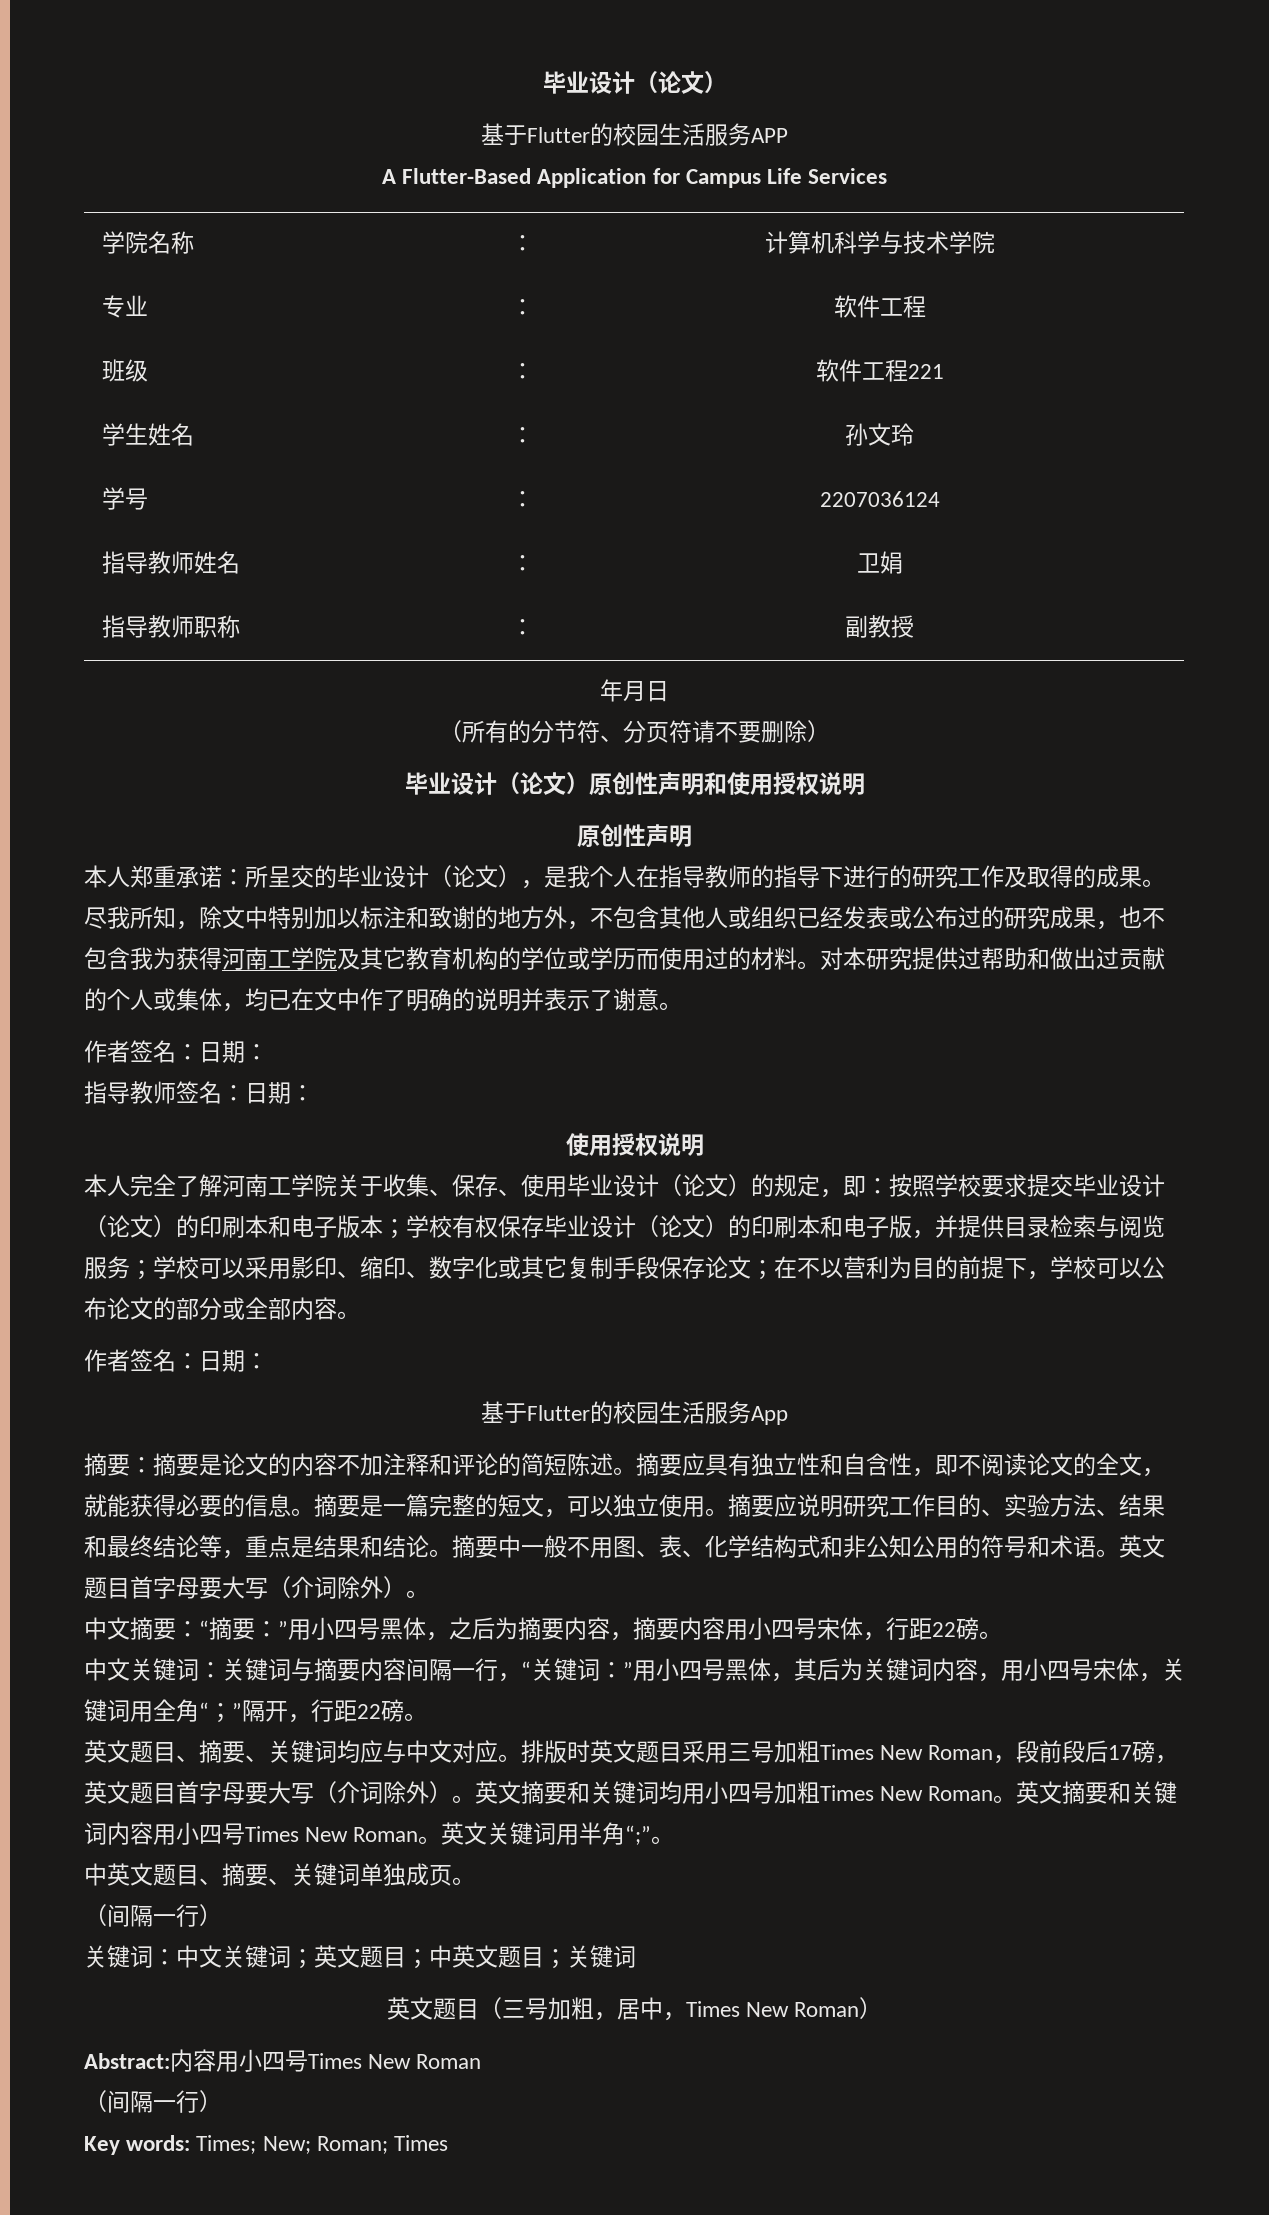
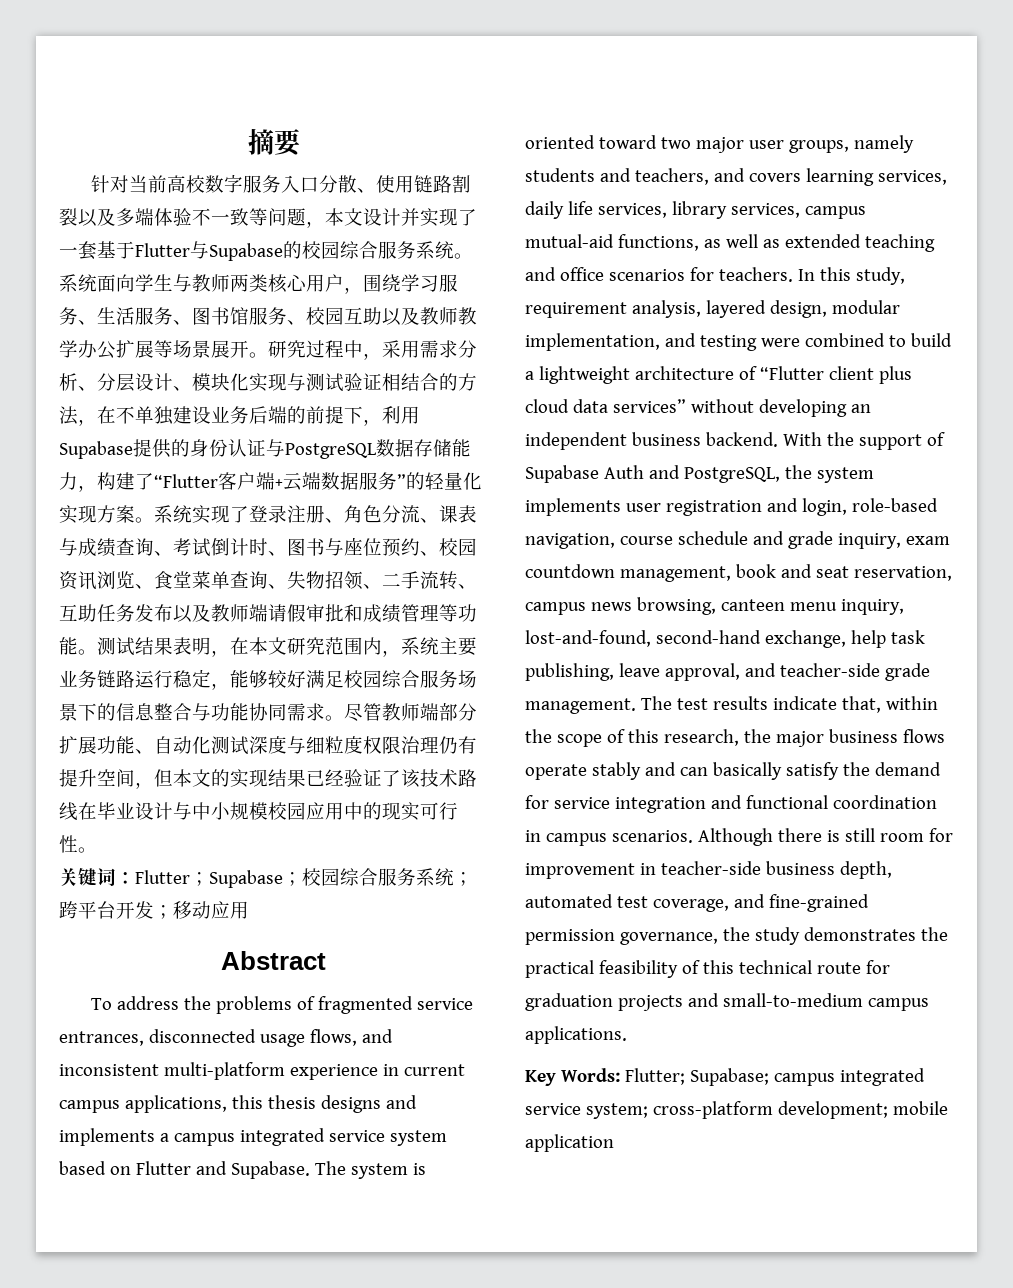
[542,71,727,94] [481,123,788,146] [381,168,888,188] [101,231,194,254] [511,235,534,251] [764,231,995,254] [101,295,148,318] [511,299,534,315] [833,295,926,318] [101,359,148,382] [511,363,534,379] [815,359,944,382] [101,423,194,446] [511,427,534,443] [845,423,914,446] [101,487,148,510] [511,491,534,507] [819,491,940,507] [101,551,240,574] [511,555,534,571] [856,551,903,574] [101,615,240,638] [511,619,534,635] [845,615,914,638] [600,679,669,702] [439,720,830,743] [404,772,865,795] [577,824,692,847] [84,865,1165,889] [84,906,1165,930] [84,947,1165,970] [84,988,682,1012] [84,1040,268,1063] [84,1081,314,1104] [565,1133,704,1156] [84,1174,1165,1198] [84,1215,1165,1239] [84,1256,1165,1280] [84,1297,360,1320] [84,1349,268,1372] [481,1401,788,1425] [84,1453,1165,1477] [84,1494,1165,1518] [84,1535,1165,1559] [84,1576,429,1599] [84,1617,1002,1641] [84,1658,1185,1682] [84,1699,427,1723] [84,1740,1179,1764] [84,1781,1178,1804] [84,1822,675,1845] [84,1863,475,1886] [84,1904,222,1927] [84,1945,636,1969] [386,1997,883,2021] [84,2049,482,2072] [84,2090,222,2113] [84,2135,449,2155] 毕业设计（论文） // 基于Flutter的校园生活服务APP // A Flutter-Based Application for Campus Life Services // 学院名称 | ： | 计算机科学与技术学院 // 专业 | ： | 软件工程 // 班级 | ： | 软件工程221 // 学生姓名 | ： | 孙文玲 // 学号 | ： | 2207036124 // 指导教师姓名 | ： | 卫娟 // 指导教师职称 | ： | 副教授 // 年月日 // （所有的分节符、分页符请不要删除） // 毕业设计（论文）原创性声明和使用授权说明 // 原创性声明 // 本人郑重承诺：所呈交的毕业设计（论文），是我个人在指导教师的指导下进行的研究工作及取得的成果。尽我所知，除文中特别加以标注和致谢的地方外，不包含其他人或组织已经发表或公布过的研究成果，也不包含我为获得河南工学院及其它教育机构的学位或学历而使用过的材料。对本研究提供过帮助和做出过贡献的个人或集体，均已在文中作了明确的说明并表示了谢意。 // 作者签名：日期： // 指导教师签名：日期： // 使用授权说明 // 本人完全了解河南工学院关于收集、保存、使用毕业设计（论文）的规定，即：按照学校要求提交毕业设计（论文）的印刷本和电子版本；学校有权保存毕业设计（论文）的印刷本和电子版，并提供目录检索与阅览服务；学校可以采用影印、缩印、数字化或其它复制手段保存论文；在不以营利为目的前提下，学校可以公布论文的部分或全部内容。 // 作者签名：日期： // 基于Flutter的校园生活服务App // 摘要：摘要是论文的内容不加注释和评论的简短陈述。摘要应具有独立性和自含性，即不阅读论文的全文，就能获得必要的信息。摘要是一篇完整的短文，可以独立使用。摘要应说明研究工作目的、实验方法、结果和最终结论等，重点是结果和结论。摘要中一般不用图、表、化学结构式和非公知公用的符号和术语。英文题目首字母要大写（介词除外）。 // 中文摘要：“摘要：”用小四号黑体，之后为摘要内容，摘要内容用小四号宋体，行距22磅。 // 中文关键词：关键词与摘要内容间隔一行，“关键词：”用小四号黑体，其后为关键词内容，用小四号宋体，关键词用全角“；”隔开，行距22磅。 // 英文题目、摘要、关键词均应与中文对应。排版时英文题目采用三号加粗Times New Roman，段前段后17磅，英文题目首字母要大写（介词除外）。英文摘要和关键词均用小四号加粗Times New Roman。英文摘要和关键词内容用小四号Times New Roman。英文关键词用半角“;”。 // 中英文题目、摘要、关键词单独成页。 // （间隔一行） // 关键词：中文关键词；英文题目；中英文题目；关键词 // 英文题目（三号加粗，居中，Times New Roman） // Abstract:内容用小四号Times New Roman // （间隔一行） // Key words: Times; New; Roman; Times -> [247,128,301,156] [90,174,471,193] [59,208,477,228] [59,241,473,261] [59,274,458,294] [59,307,477,326] [59,340,477,360] [59,373,477,392] [59,406,420,426] [59,439,471,459] [59,472,482,492] [59,505,477,524] [59,537,477,557] [59,571,477,590] [59,604,477,623] [59,637,477,657] [59,669,477,690] [59,703,477,722] [59,736,477,755] [59,769,477,789] [59,802,458,821] [59,835,97,853] [59,868,473,888] [59,901,249,919] [221,951,326,970] [90,996,473,1014] [59,1029,393,1047] [59,1062,465,1080] [59,1095,417,1113] [59,1128,447,1146] [59,1161,426,1179] [525,135,914,153] [525,168,947,186] [525,201,866,219] [525,234,935,252] [525,267,905,285] [525,300,900,318] [525,333,952,351] [525,366,912,384] [525,399,871,417] [525,432,945,450] [525,465,874,483] [525,498,938,516] [525,531,950,549] [525,564,952,582] [525,597,904,615] [525,630,925,648] [525,663,930,681] [525,696,938,714] [525,729,945,747] [525,762,941,780] [525,795,937,813] [525,828,953,846] [525,861,892,879] [525,894,869,912] [525,927,948,945] [525,960,890,978] [525,993,929,1011] [525,1026,627,1044] [525,1068,925,1086] [525,1101,948,1119] [525,1134,614,1152] 摘要 // 针对当前高校数字服务入口分散、使用链路割裂以及多端体验不一致等问题，本文设计并实现了一套基于Flutter与Supabase的校园综合服务系统。系统面向学生与教师两类核心用户，围绕学习服务、生活服务、图书馆服务、校园互助以及教师教学办公扩展等场景展开。研究过程中，采用需求分析、分层设计、模块化实现与测试验证相结合的方法，在不单独建设业务后端的前提下，利用Supabase提供的身份认证与PostgreSQL数据存储能力，构建了“Flutter客户端+云端数据服务”的轻量化实现方案。系统实现了登录注册、角色分流、课表与成绩查询、考试倒计时、图书与座位预约、校园资讯浏览、食堂菜单查询、失物招领、二手流转、互助任务发布以及教师端请假审批和成绩管理等功能。测试结果表明，在本文研究范围内，系统主要业务链路运行稳定，能够较好满足校园综合服务场景下的信息整合与功能协同需求。尽管教师端部分扩展功能、自动化测试深度与细粒度权限治理仍有提升空间，但本文的实现结果已经验证了该技术路线在毕业设计与中小规模校园应用中的现实可行性。 // 关键词：Flutter；Supabase；校园综合服务系统；跨平台开发；移动应用 // Abstract // To address the problems of fragmented service entrances, disconnected usage flows, and inconsistent multi-platform experience in current campus applications, this thesis designs and implements a campus integrated service system based on Flutter and Supabase. The system is oriented toward two major user groups, namely students and teachers, and covers learning services, daily life services, library services, campus mutual-aid functions, as well as extended teaching and office scenarios for teachers. In this study, requirement analysis, layered design, modular implementation, and testing were combined to build a lightweight architecture of “Flutter client plus cloud data services” without developing an independent business backend. With the support of Supabase Auth and PostgreSQL, the system implements user registration and login, role-based navigation, course schedule and grade inquiry, exam countdown management, book and seat reservation, campus news browsing, canteen menu inquiry, lost-and-found, second-hand exchange, help task publishing, leave approval, and teacher-side grade management. The test results indicate that, within the scope of this research, the major business flows operate stably and can basically satisfy the demand for service integration and functional coordination in campus scenarios. Although there is still room for improvement in teacher-side business depth, automated test coverage, and fine-grained permission governance, the study demonstrates the practical feasibility of this technical route for graduation projects and small-to-medium campus applications. // Key Words: Flutter; Supabase; campus integrated service system; cross-platform development; mobile application

